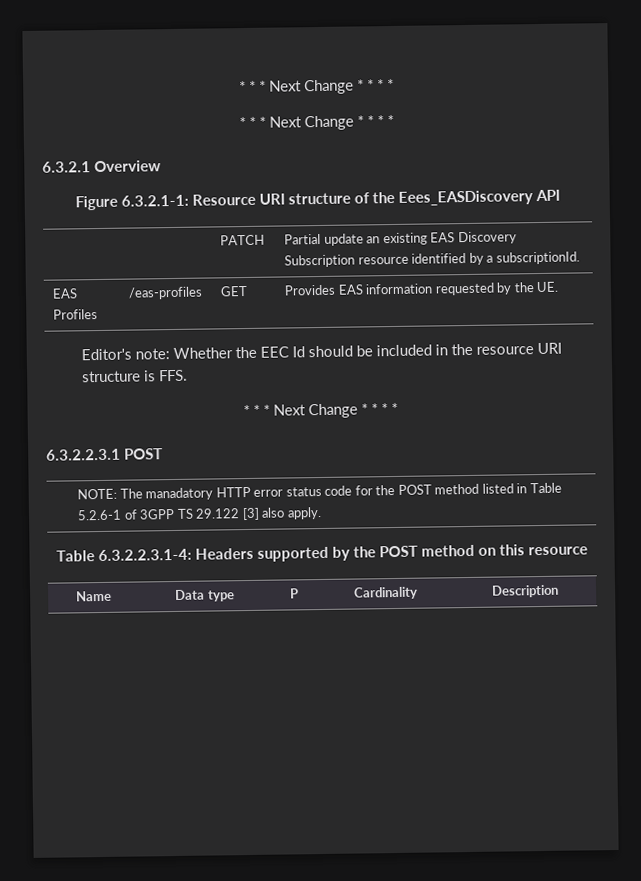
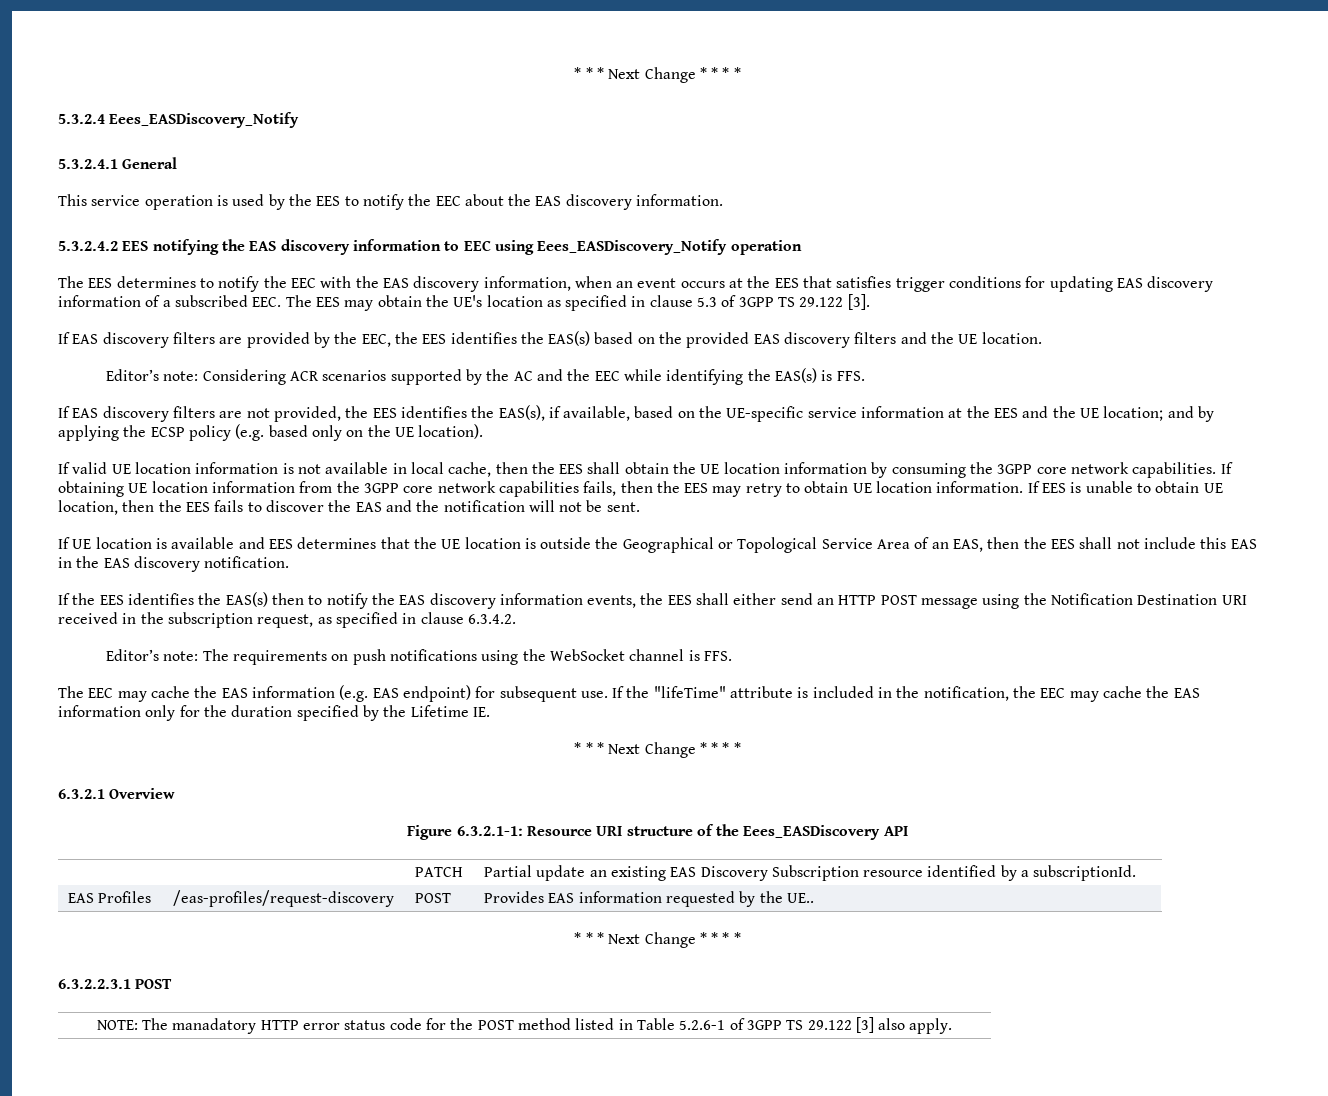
[238,78,394,95] * * * Next Change * * * * -> [574,67,741,83] [58,112,300,128] [58,157,178,169] [58,194,724,210] [58,239,802,255] [58,276,1214,292] [58,294,870,311] [58,331,1042,348] [106,368,865,385] [58,405,1214,422] [58,424,484,441] [58,462,1233,478] [58,481,1223,497] [58,500,640,515] [58,537,1257,553] [58,556,290,572] [58,592,1247,609] [58,612,516,628] [106,649,732,665] [58,685,1200,702] [58,705,490,721] * * * Next Change * * * * // 5.3.2.4 Eees_EASDiscovery_Notify // 5.3.2.4.1 General // This service operation is used by the EES to notify the EEC about the EAS discovery information. // 5.3.2.4.2 EES notifying the EAS discovery information to EEC using Eees_EASDiscovery_Notify operation // The EES determines to notify the EEC with the EAS discovery information, when an event occurs at the EES that satisfies trigger conditions for updating EAS discovery information of a subscribed EEC. The EES may obtain the UE's location as specified in clause 5.3 of 3GPP TS 29.122 [3]. // If EAS discovery filters are provided by the EEC, the EES identifies the EAS(s) based on the provided EAS discovery filters and the UE location. // Editor’s note: Considering ACR scenarios supported by the AC and the EEC while identifying the EAS(s) is FFS. // If EAS discovery filters are not provided, the EES identifies the EAS(s), if available, based on the UE-specific service information at the EES and the UE location; and by applying the ECSP policy (e.g. based only on the UE location). // If valid UE location information is not available in local cache, then the EES shall obtain the UE location information by consuming the 3GPP core network capabilities. If obtaining UE location information from the 3GPP core network capabilities fails, then the EES may retry to obtain UE location information. If EES is unable to obtain UE location, then the EES fails to discover the EAS and the notification will not be sent. // If UE location is available and EES determines that the UE location is outside the Geographical or Topological Service Area of an EAS, then the EES shall not include this EAS in the EAS discovery notification. // If the EES identifies the EAS(s) then to notify the EAS discovery information events, the EES shall either send an HTTP POST message using the Notification Destination URI received in the subscription request, as specified in clause 6.3.4.2. // Editor’s note: The requirements on push notifications using the WebSocket channel is FFS. // The EEC may cache the EAS information (e.g. EAS endpoint) for subsequent use. If the "lifeTime" attribute is included in the notification, the EEC may cache the EAS information only for the duration specified by the Lifetime IE.
[128,286,204,300] [220,285,249,297] /eas-profiles | GET -> [172,890,394,907] [414,893,451,903] /eas-profiles/request-discovery | POST
[536,281,559,293] [80,342,562,361] [81,369,188,383] UE. // Editor's note: Whether the EEC Id should be included in the resource URI structure is FFS. -> [786,893,814,903] UE..
[56,544,588,562] [76,590,112,602] [175,589,235,602] [289,588,299,599] [353,586,418,600] [491,584,559,598] // Table 6.3.2.2.3.1-4: Headers supported by the POST method on this resource // Name | Data type | P | Cardinality | Description -> (953, 1026) none

